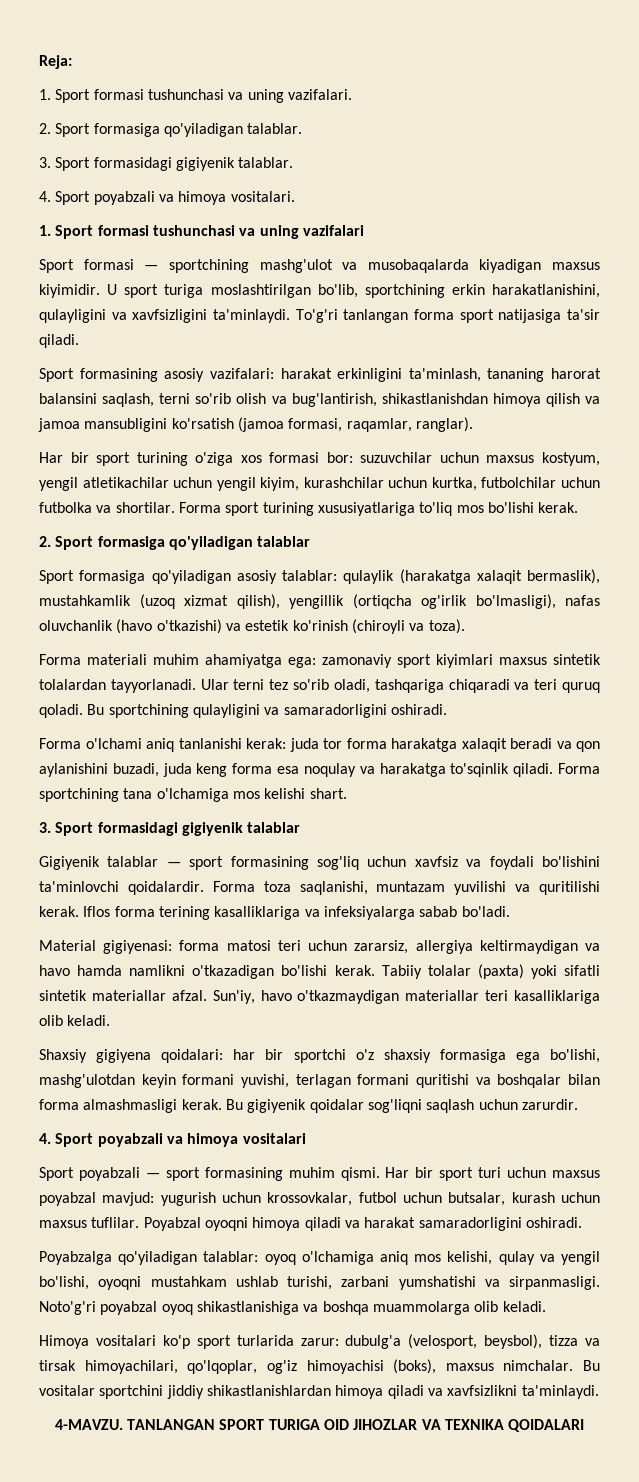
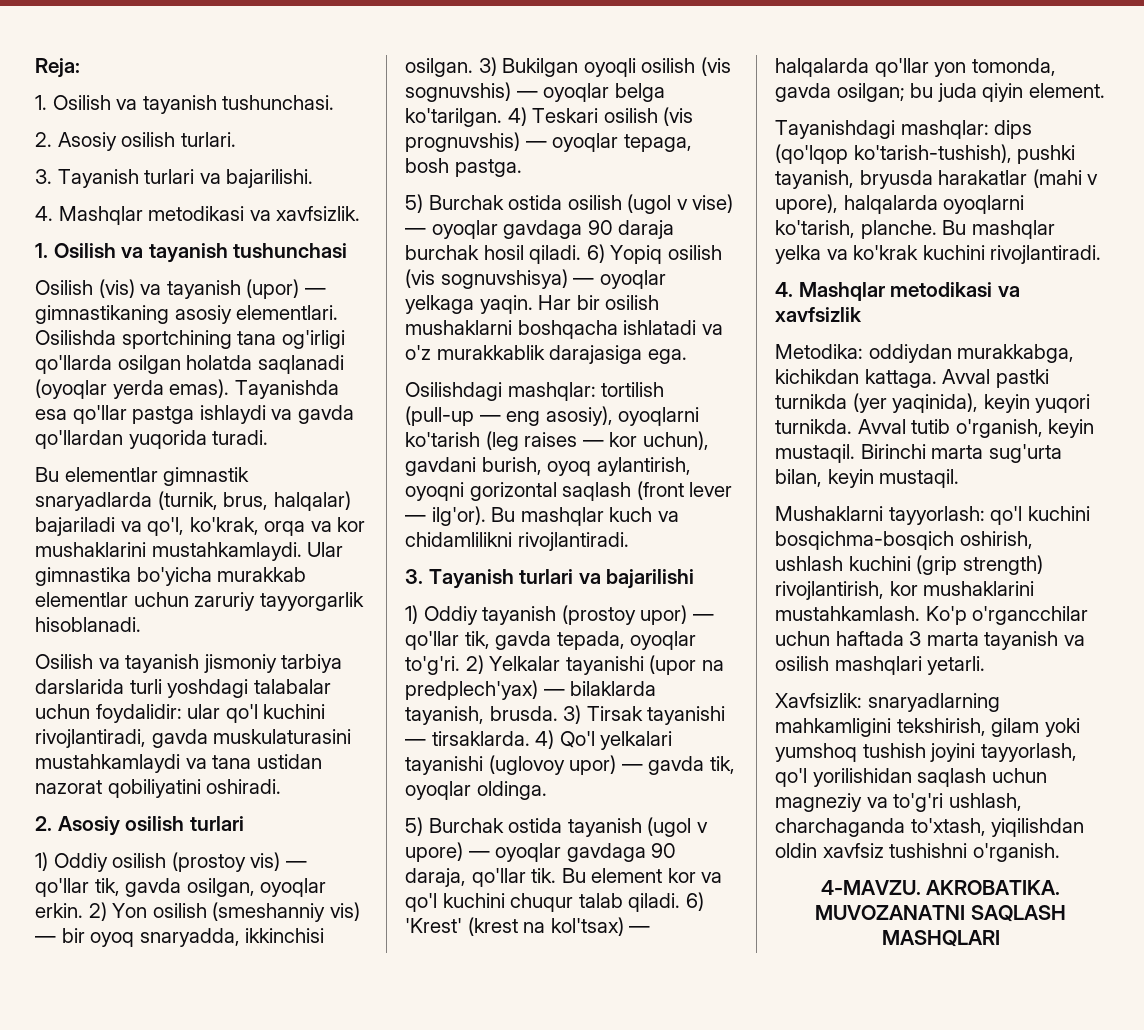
[55,89,352,103] [39,123,303,137] [39,157,294,171] [39,191,295,205] [39,225,364,239] [39,259,600,273] [39,284,600,298] [39,309,601,323] [39,334,79,348] [39,368,601,382] [39,393,601,407] [38,417,473,432] [39,452,601,466] [39,477,600,491] [39,502,579,516] [39,536,311,550] [39,569,600,584] [39,594,600,609] [39,619,465,634] [39,654,601,668] [39,679,600,693] [39,704,447,718] [39,738,600,752] [39,763,600,777] [39,788,347,802] [39,822,301,836] [39,856,600,870] [39,881,600,895] [39,906,510,920] [39,940,600,954] [39,964,601,979] [39,990,600,1004] [39,1015,111,1026] [39,1049,601,1063] [39,1074,601,1088] [39,1099,578,1113] [39,1133,306,1147] [39,1167,600,1181] [39,1192,600,1206] [39,1217,582,1231] [39,1251,600,1265] [39,1276,600,1290] [39,1301,546,1315] [39,1334,600,1349] [39,1359,600,1374] [39,1385,599,1399] [54,1419,585,1432] Sport formasi tushunchasi va uning vazifalari. // 2. Sport formasiga qo'yiladigan talablar. // 3. Sport formasidagi gigiyenik talablar. // 4. Sport poyabzali va himoya vositalari. // 1. Sport formasi tushunchasi va uning vazifalari // Sport formasi — sportchining mashg'ulot va musobaqalarda kiyadigan maxsus kiyimidir. U sport turiga moslashtirilgan bo'lib, sportchining erkin harakatlanishini, qulayligini va xavfsizligini ta'minlaydi. To'g'ri tanlangan forma sport natijasiga ta'sir qiladi. // Sport formasining asosiy vazifalari: harakat erkinligini ta'minlash, tananing harorat balansini saqlash, terni so'rib olish va bug'lantirish, shikastlanishdan himoya qilish va jamoa mansubligini ko'rsatish (jamoa formasi, raqamlar, ranglar). // Har bir sport turining o'ziga xos formasi bor: suzuvchilar uchun maxsus kostyum, yengil atletikachilar uchun yengil kiyim, kurashchilar uchun kurtka, futbolchilar uchun futbolka va shortilar. Forma sport turining xususiyatlariga to'liq mos bo'lishi kerak. // 2. Sport formasiga qo'yiladigan talablar // Sport formasiga qo'yiladigan asosiy talablar: qulaylik (harakatga xalaqit bermaslik), mustahkamlik (uzoq xizmat qilish), yengillik (ortiqcha og'irlik bo'lmasligi), nafas oluvchanlik (havo o'tkazishi) va estetik ko'rinish (chiroyli va toza). // Forma materiali muhim ahamiyatga ega: zamonaviy sport kiyimlari maxsus sintetik tolalardan tayyorlanadi. Ular terni tez so'rib oladi, tashqariga chiqaradi va teri quruq qoladi. Bu sportchining qulayligini va samaradorligini oshiradi. // Forma o'lchami aniq tanlanishi kerak: juda tor forma harakatga xalaqit beradi va qon aylanishini buzadi, juda keng forma esa noqulay va harakatga to'sqinlik qiladi. Forma sportchining tana o'lchamiga mos kelishi shart. // 3. Sport formasidagi gigiyenik talablar // Gigiyenik talablar — sport formasining sog'liq uchun xavfsiz va foydali bo'lishini ta'minlovchi qoidalardir. Forma toza saqlanishi, muntazam yuvilishi va quritilishi kerak. Iflos forma terining kasalliklariga va infeksiyalarga sabab bo'ladi. // Material gigiyenasi: forma matosi teri uchun zararsiz, allergiya keltirmaydigan va havo hamda namlikni o'tkazadigan bo'lishi kerak. Tabiiy tolalar (paxta) yoki sifatli sintetik materiallar afzal. Sun'iy, havo o'tkazmaydigan materiallar teri kasalliklariga olib keladi. // Shaxsiy gigiyena qoidalari: har bir sportchi o'z shaxsiy formasiga ega bo'lishi, mashg'ulotdan keyin formani yuvishi, terlagan formani quritishi va boshqalar bilan forma almashmasligi kerak. Bu gigiyenik qoidalar sog'liqni saqlash uchun zarurdir. // 4. Sport poyabzali va himoya vositalari // Sport poyabzali — sport formasining muhim qismi. Har bir sport turi uchun maxsus poyabzal mavjud: yugurish uchun krossovkalar, futbol uchun butsalar, kurash uchun maxsus tuflilar. Poyabzal oyoqni himoya qiladi va harakat samaradorligini oshiradi. // Poyabzalga qo'yiladigan talablar: oyoq o'lchamiga aniq mos kelishi, qulay va yengil bo'lishi, oyoqni mustahkam ushlab turishi, zarbani yumshatishi va sirpanmasligi. Noto'g'ri poyabzal oyoq shikastlanishiga va boshqa muammolarga olib keladi. // Himoya vositalari ko'p sport turlarida zarur: dubulg'a (velosport, beysbol), tizza va tirsak himoyachilari, qo'lqoplar, og'iz himoyachisi (boks), maxsus nimchalar. Bu vositalar sportchini jiddiy shikastlanishlardan himoya qiladi va xavfsizlikni ta'minlaydi. // 4-MAVZU. TANLANGAN SPORT TURIGA OID JIHOZLAR VA TEXNIKA QOIDALARI -> [52,95,335,114] [35,132,236,151] [35,169,314,188] [35,206,361,225] [35,243,348,263] [35,279,326,299] [35,305,339,324] [35,330,345,349] [35,355,344,374] [35,379,339,399] [35,405,354,424] [35,430,269,449] [35,467,250,486] [35,491,351,511] [35,517,366,536] [35,542,344,561] [35,567,307,586] [35,592,364,611] [35,617,141,632] [35,654,343,673] [35,679,331,698] [35,704,326,723] [35,729,352,748] [35,754,322,773] [35,779,282,798] [35,816,244,836] [35,852,307,872] [35,878,327,897] [35,902,360,922] [35,928,325,947] [405,57,731,77] [405,82,665,102] [405,107,694,127] [405,132,692,152] [405,158,522,177] [405,194,734,214] [405,220,675,239] [405,244,722,264] [405,269,666,289] [405,295,660,314] [405,320,723,339] [405,345,687,364] [405,382,665,401] [405,406,700,426] [405,431,709,451] [405,457,691,476] [405,481,733,501] [405,506,679,526] [405,532,629,551] [405,569,695,589] [405,605,714,625] [405,631,697,650] [405,655,724,675] [405,680,657,700] [405,705,726,725] [405,730,673,750] [405,755,735,775] [405,781,547,800] [405,817,708,837] [405,842,677,862] [405,868,723,887] [405,892,704,912] [405,917,651,936] [775,58,1056,77] [775,83,1105,102] [775,120,1033,139] [775,144,1076,164] [775,169,1099,189] [775,194,1025,214] [775,220,1055,239] [775,245,1102,264] [775,282,1020,301] [775,307,862,322] [775,344,1075,363] [775,369,1049,388] [775,393,1091,413] [775,419,1095,438] [775,444,1062,463] [775,469,960,488] [775,506,1090,525] [775,531,1033,550] [775,555,1043,575] [775,581,1035,600] [775,606,1089,625] [775,631,1085,650] [775,656,986,675] [775,693,1000,712] [775,718,1080,737] [775,743,1077,762] [775,768,1047,787] [775,793,1022,812] [775,818,1085,837] [775,843,1060,862] [820,880,1061,895] [815,905,1066,922] [881,930,1000,947] Osilish va tayanish tushunchasi. // 2. Asosiy osilish turlari. // 3. Tayanish turlari va bajarilishi. // 4. Mashqlar metodikasi va xavfsizlik. // 1. Osilish va tayanish tushunchasi // Osilish (vis) va tayanish (upor) — gimnastikaning asosiy elementlari. Osilishda sportchining tana og'irligi qo'llarda osilgan holatda saqlanadi (oyoqlar yerda emas). Tayanishda esa qo'llar pastga ishlaydi va gavda qo'llardan yuqorida turadi. // Bu elementlar gimnastik snaryadlarda (turnik, brus, halqalar) bajariladi va qo'l, ko'krak, orqa va kor mushaklarini mustahkamlaydi. Ular gimnastika bo'yicha murakkab elementlar uchun zaruriy tayyorgarlik hisoblanadi. // Osilish va tayanish jismoniy tarbiya darslarida turli yoshdagi talabalar uchun foydalidir: ular qo'l kuchini rivojlantiradi, gavda muskulaturasini mustahkamlaydi va tana ustidan nazorat qobiliyatini oshiradi. // 2. Asosiy osilish turlari // 1) Oddiy osilish (prostoy vis) — qo'llar tik, gavda osilgan, oyoqlar erkin. 2) Yon osilish (smeshanniy vis) — bir oyoq snaryadda, ikkinchisi osilgan. 3) Bukilgan oyoqli osilish (vis sognuvshis) — oyoqlar belga ko'tarilgan. 4) Teskari osilish (vis prognuvshis) — oyoqlar tepaga, bosh pastga. // 5) Burchak ostida osilish (ugol v vise) — oyoqlar gavdaga 90 daraja burchak hosil qiladi. 6) Yopiq osilish (vis sognuvshisya) — oyoqlar yelkaga yaqin. Har bir osilish mushaklarni boshqacha ishlatadi va o'z murakkablik darajasiga ega. // Osilishdagi mashqlar: tortilish (pull-up — eng asosiy), oyoqlarni ko'tarish (leg raises — kor uchun), gavdani burish, oyoq aylantirish, oyoqni gorizontal saqlash (front lever — ilg'or). Bu mashqlar kuch va chidamlilikni rivojlantiradi. // 3. Tayanish turlari va bajarilishi // 1) Oddiy tayanish (prostoy upor) — qo'llar tik, gavda tepada, oyoqlar to'g'ri. 2) Yelkalar tayanishi (upor na predplech'yax) — bilaklarda tayanish, brusda. 3) Tirsak tayanishi — tirsaklarda. 4) Qo'l yelkalari tayanishi (uglovoy upor) — gavda tik, oyoqlar oldinga. // 5) Burchak ostida tayanish (ugol v upore) — oyoqlar gavdaga 90 daraja, qo'llar tik. Bu element kor va qo'l kuchini chuqur talab qiladi. 6) 'Krest' (krest na kol'tsax) — halqalarda qo'llar yon tomonda, gavda osilgan; bu juda qiyin element. // Tayanishdagi mashqlar: dips (qo'lqop ko'tarish-tushish), pushki tayanish, bryusda harakatlar (mahi v upore), halqalarda oyoqlarni ko'tarish, planche. Bu mashqlar yelka va ko'krak kuchini rivojlantiradi. // 4. Mashqlar metodikasi va xavfsizlik // Metodika: oddiydan murakkabga, kichikdan kattaga. Avval pastki turnikda (yer yaqinida), keyin yuqori turnikda. Avval tutib o'rganish, keyin mustaqil. Birinchi marta sug'urta bilan, keyin mustaqil. // Mushaklarni tayyorlash: qo'l kuchini bosqichma-bosqich oshirish, ushlash kuchini (grip strength) rivojlantirish, kor mushaklarini mustahkamlash. Ko'p o'rgancchilar uchun haftada 3 marta tayanish va osilish mashqlari yetarli. // Xavfsizlik: snaryadlarning mahkamligini tekshirish, gilam yoki yumshoq tushish joyini tayyorlash, qo'l yorilishidan saqlash uchun magneziy va to'g'ri ushlash, charchaganda to'xtash, yiqilishdan oldin xavfsiz tushishni o'rganish. // 4-MAVZU. AKROBATIKA. MUVOZANATNI SAQLASH MASHQLARI

